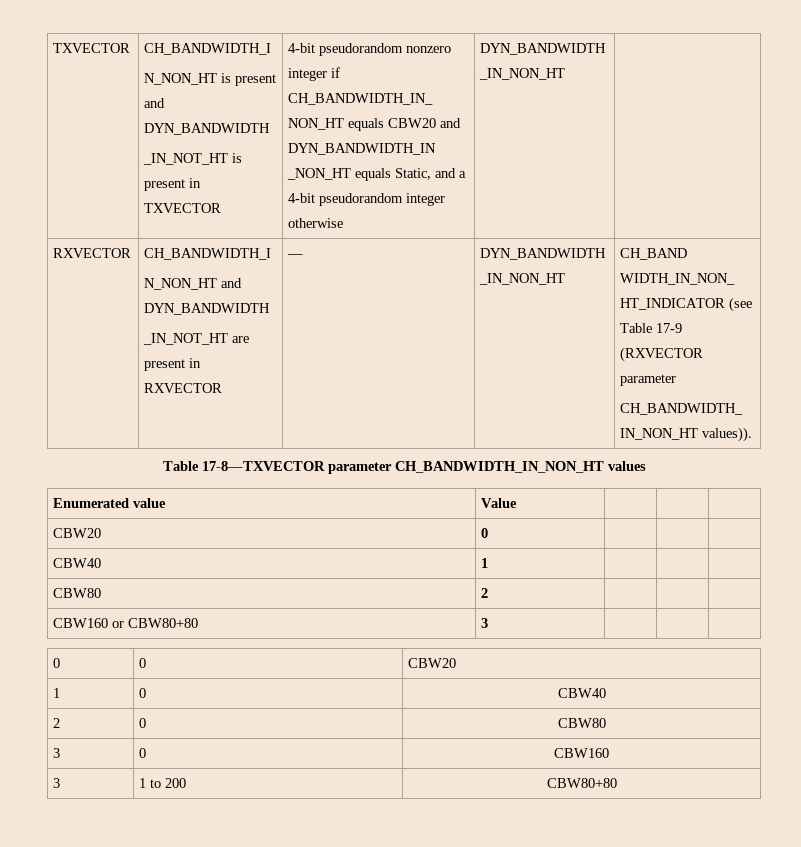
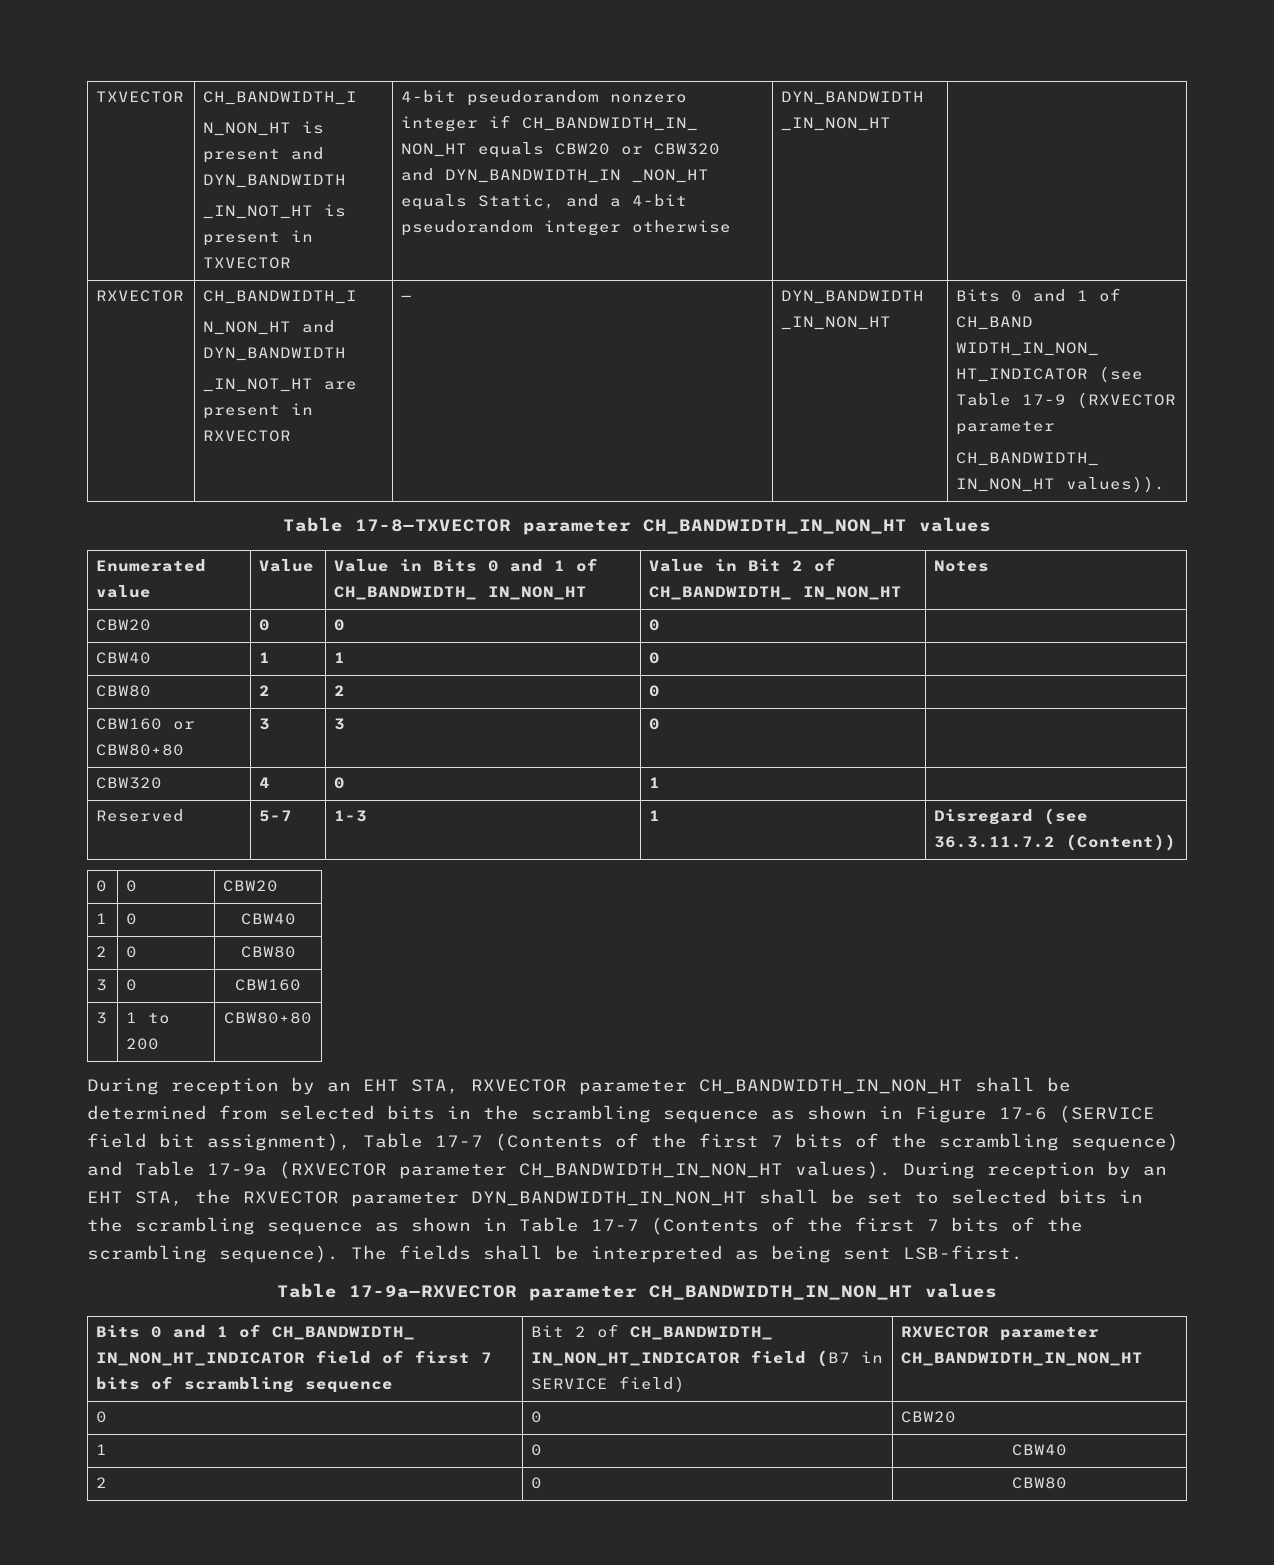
(437, 123) none -> [621,143,721,155] or CBW320
(566, 279) none -> [956,288,1122,302] Bits 0 and 1 of
(518, 503) | | -> [334,558,599,572] [334,586,588,600] [649,558,837,572] [649,586,903,600] [934,560,990,572] Value in Bits 0 and 1 of CH_BANDWIDTH_ IN_NON_HT | Value in Bit 2 of CH_BANDWIDTH_ IN_NON_HT | Notes
(489, 533) | -> [334,619,346,631] [649,619,661,631] 0 | 0
(489, 563) | -> [334,652,346,663] [649,652,661,664] 1 | 0
(489, 593) | -> [334,685,346,696] [649,685,661,697] 2 | 0
(489, 623) | | -> [334,718,346,730] [649,718,661,730] [96,777,163,789] [259,777,271,788] [334,777,346,789] [649,777,661,788] [96,809,185,822] [259,810,293,822] [334,810,368,822] [649,810,661,821] [934,808,1089,825] [934,834,1177,851] 3 | 0 | // CBW320 | 4 | 0 | 1 | // Reserved | 5-7 | 1-3 | 1 | Disregard (see 36.3.11.7.2 (Content))
(617, 783) none -> [87,1077,1071,1095] [87,1105,1155,1123] [87,1133,1179,1151] [87,1161,1167,1179] [87,1189,1143,1207] [87,1217,1083,1235] [87,1245,1023,1263] [277,1283,997,1301] [96,1324,416,1340] [96,1350,493,1366] [96,1376,394,1393] [531,1324,774,1340] [531,1350,884,1367] [531,1376,686,1393] [901,1326,1100,1341] [901,1352,1144,1366] [96,1411,108,1423] [531,1411,543,1423] [901,1411,957,1423] [96,1444,108,1455] [531,1444,543,1456] [1012,1444,1067,1456] [96,1477,108,1488] [531,1477,543,1489] [1012,1477,1067,1489] // During reception by an EHT STA, RXVECTOR parameter CH_BANDWIDTH_IN_NON_HT shall be determined from selected bits in the scrambling sequence as shown in Figure 17-6 (SERVICE field bit assignment), Table 17-7 (Contents of the first 7 bits of the scrambling sequence) and Table 17-9a (RXVECTOR parameter CH_BANDWIDTH_IN_NON_HT values). During reception by an EHT STA, the RXVECTOR parameter DYN_BANDWIDTH_IN_NON_HT shall be set to selected bits in the scrambling sequence as shown in Table 17-7 (Contents of the first 7 bits of the scrambling sequence). The fields shall be interpreted as being sent LSB-first. // Table 17-9a—RXVECTOR parameter CH_BANDWIDTH_IN_NON_HT values // Bits 0 and 1 of CH_BANDWIDTH_ IN_NON_HT_INDICATOR field of first 7 bits of scrambling sequence | Bit 2 of CH_BANDWIDTH_ IN_NON_HT_INDICATOR field (B7 in SERVICE field) | RXVECTOR parameter CH_BANDWIDTH_IN_NON_HT // 0 | 0 | CBW20 // 1 | 0 | CBW40 // 2 | 0 | CBW80

